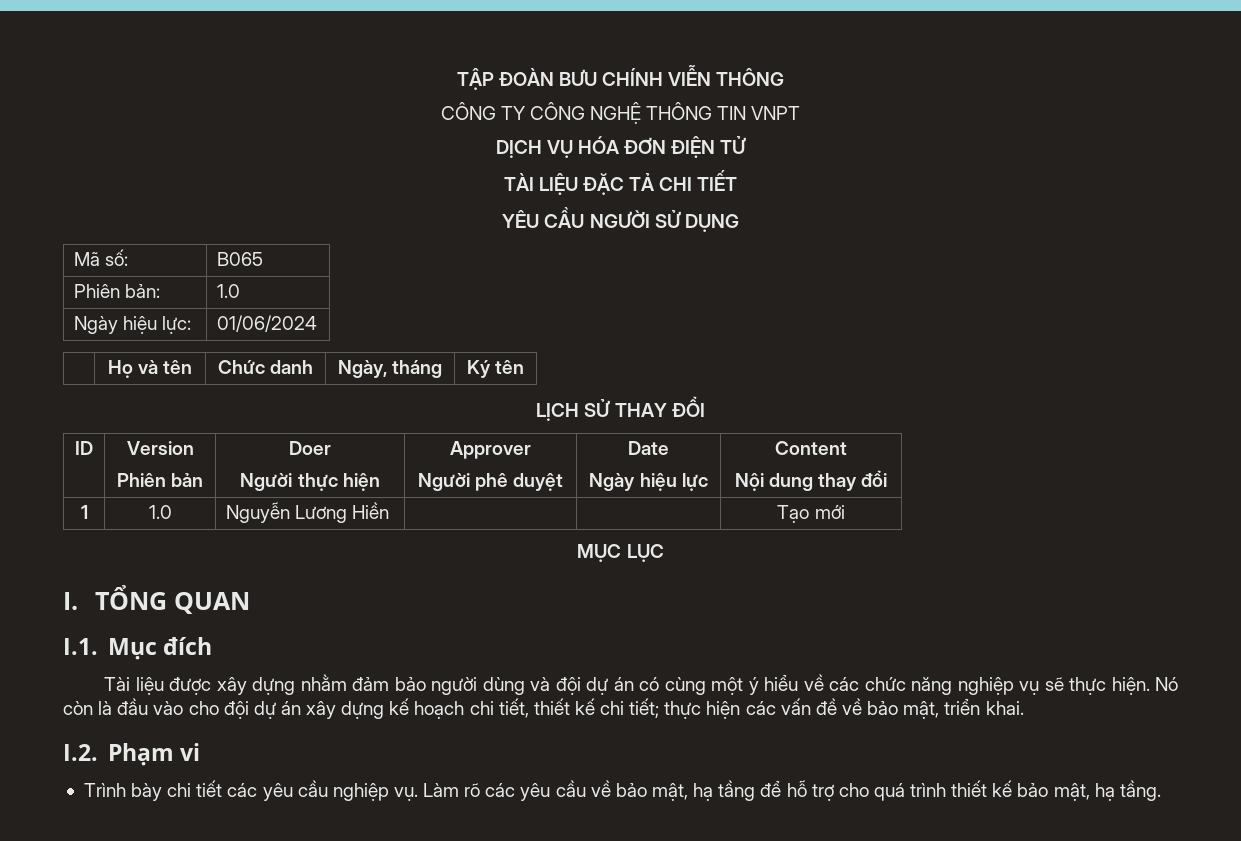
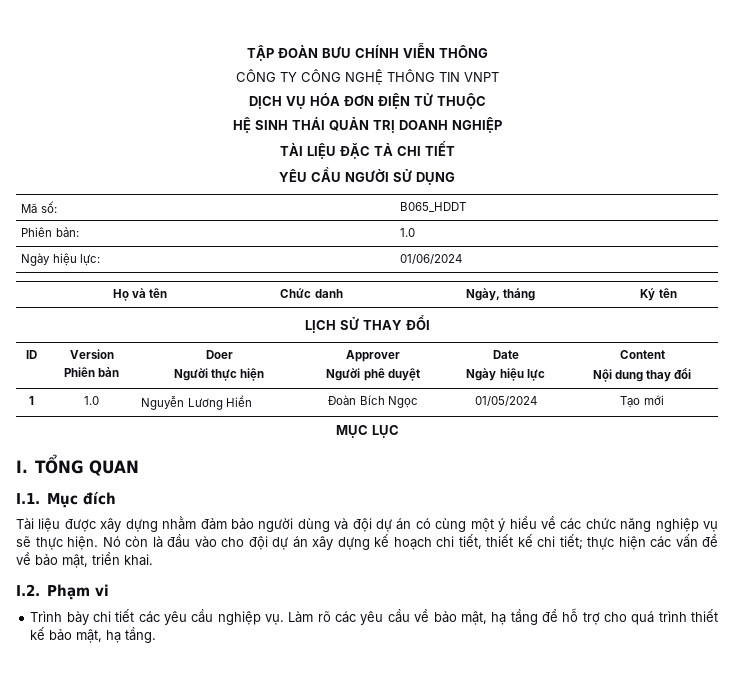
(747, 145) none -> [436,93,486,109] [232,117,502,133] THUỘC // HỆ SINH THÁI QUẢN TRỊ DOANH NGHIỆP
[217,252,264,266] B065 -> [400,202,467,212] B065_HDDT
(390, 510) | -> [328,395,418,408] [474,396,537,407] Đoàn Bích Ngọc | 01/05/2024

